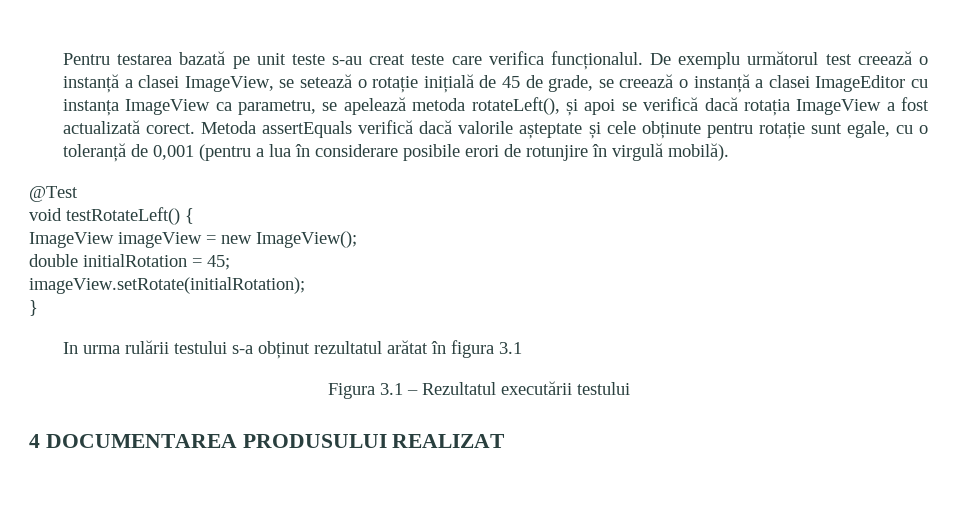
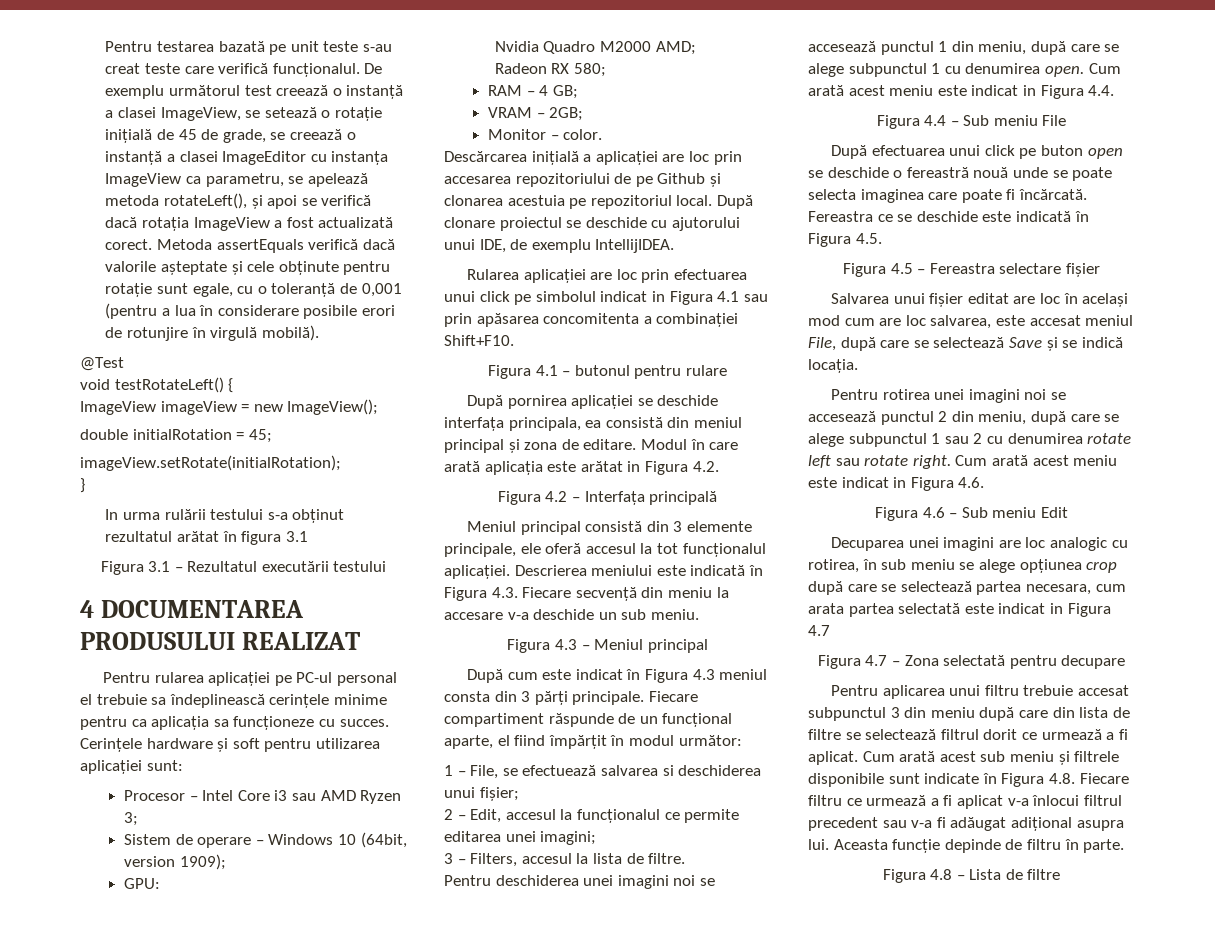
[488,51,544,65] verifica -> [218,63,269,74] verifică
(506, 441) none -> [103,672,398,686] [80,694,387,708] [80,716,389,730] [80,738,380,752] [80,760,183,774] [124,790,402,804] [124,812,139,826] [124,832,407,848] [124,854,226,870] [124,878,161,889] [494,41,696,55] [494,63,607,77] [488,85,578,99] [488,107,584,121] [488,129,603,140] [444,151,742,165] [444,173,721,187] [444,195,753,209] [444,217,740,231] [444,239,675,253] [467,269,748,283] [444,291,768,305] [444,313,739,327] [444,335,514,346] [488,365,727,379] [467,395,719,409] [444,417,742,431] [444,439,739,453] [444,461,719,475] [497,491,718,505] [467,521,753,535] [444,543,766,557] [444,565,763,579] [444,587,729,601] [444,609,699,620] [507,639,708,653] [467,669,768,683] [444,691,698,705] [444,713,733,727] [444,735,742,749] [444,765,762,779] [444,787,519,801] [444,809,740,823] [444,831,597,845] [444,853,686,867] [444,875,715,889] [808,41,1120,55] [808,63,1121,77] [808,85,1115,99] [876,115,1067,129] [831,145,1123,159] [808,167,1113,181] [808,189,1087,203] [808,211,1089,222] [808,233,882,247] [843,263,1100,277] [831,293,1129,307] [808,315,1134,329] [808,337,1123,351] [808,359,858,373] [831,389,1067,403] [808,411,1120,425] [808,433,1132,447] [808,455,1118,469] [808,477,985,491] [875,507,1068,521] [831,537,1128,551] [808,559,1118,573] [808,581,1126,595] [808,603,1111,617] [808,625,830,636] [817,655,1126,669] [831,685,1130,699] [808,707,1130,721] [808,729,1128,740] [808,751,1120,765] [808,773,1129,787] [808,795,1122,809] [808,817,1124,831] [808,839,1125,853] [882,869,1061,883] // Pentru rularea aplicației pe PC-ul personal el trebuie sa îndeplinească cerințele minime pentru ca aplicația sa funcționeze cu succes. Cerințele hardware și soft pentru utilizarea aplicației sunt: // Procesor – Intel Core i3 sau AMD Ryzen 3; // Sistem de operare – Windows 10 (64bit, version 1909); // GPU: // Nvidia Quadro M2000 AMD; // Radeon RX 580; // RAM – 4 GB; // VRAM – 2GB; // Monitor – color. // Descărcarea inițială a aplicației are loc prin accesarea repozitoriului de pe Github și clonarea acestuia pe repozitoriul local. După clonare proiectul se deschide cu ajutorului unui IDE, de exemplu IntellijIDEA. // Rularea aplicației are loc prin efectuarea unui click pe simbolul indicat in Figura 4.1 sau prin apăsarea concomitenta a combinației Shift+F10. // Figura 4.1 – butonul pentru rulare // După pornirea aplicației se deschide interfața principala, ea consistă din meniul principal și zona de editare. Modul în care arată aplicația este arătat in Figura 4.2. // Figura 4.2 – Interfața principală // Meniul principal consistă din 3 elemente principale, ele oferă accesul la tot funcționalul aplicației. Descrierea meniului este indicată în Figura 4.3. Fiecare secvență din meniu la accesare v-a deschide un sub meniu. // Figura 4.3 – Meniul principal // După cum este indicat în Figura 4.3 meniul consta din 3 părți principale. Fiecare compartiment răspunde de un funcțional aparte, el fiind împărțit în modul următor: // 1 – File, se efectuează salvarea si deschiderea unui fișier; // 2 – Edit, accesul la funcționalul ce permite editarea unei imagini; // 3 – Filters, accesul la lista de filtre. // Pentru deschiderea unei imagini noi se accesează punctul 1 din meniu, după care se alege subpunctul 1 cu denumirea open. Cum arată acest meniu este indicat in Figura 4.4. // Figura 4.4 – Sub meniu File // După efectuarea unui click pe buton open se deschide o fereastră nouă unde se poate selecta imaginea care poate fi încărcată. Fereastra ce se deschide este indicată în Figura 4.5. // Figura 4.5 – Fereastra selectare fișier // Salvarea unui fișier editat are loc în același mod cum are loc salvarea, este accesat meniul File, după care se selectează Save și se indică locația. // Pentru rotirea unei imagini noi se accesează punctul 2 din meniu, după care se alege subpunctul 1 sau 2 cu denumirea rotate left sau rotate right. Cum arată acest meniu este indicat in Figura 4.6. // Figura 4.6 – Sub meniu Edit // Decuparea unei imagini are loc analogic cu rotirea, în sub meniu se alege opțiunea crop după care se selectează partea necesara, cum arata partea selectată este indicat in Figura 4.7 // Figura 4.7 – Zona selectată pentru decupare // Pentru aplicarea unui filtru trebuie accesat subpunctul 3 din meniu după care din lista de filtre se selectează filtrul dorit ce urmează a fi aplicat. Cum arată acest sub meniu și filtrele disponibile sunt indicate în Figura 4.8. Fiecare filtru ce urmează a fi aplicat v-a înlocui filtrul precedent sau v-a fi adăugat adițional asupra lui. Aceasta funcție depinde de filtru în parte. // Figura 4.8 – Lista de filtre

